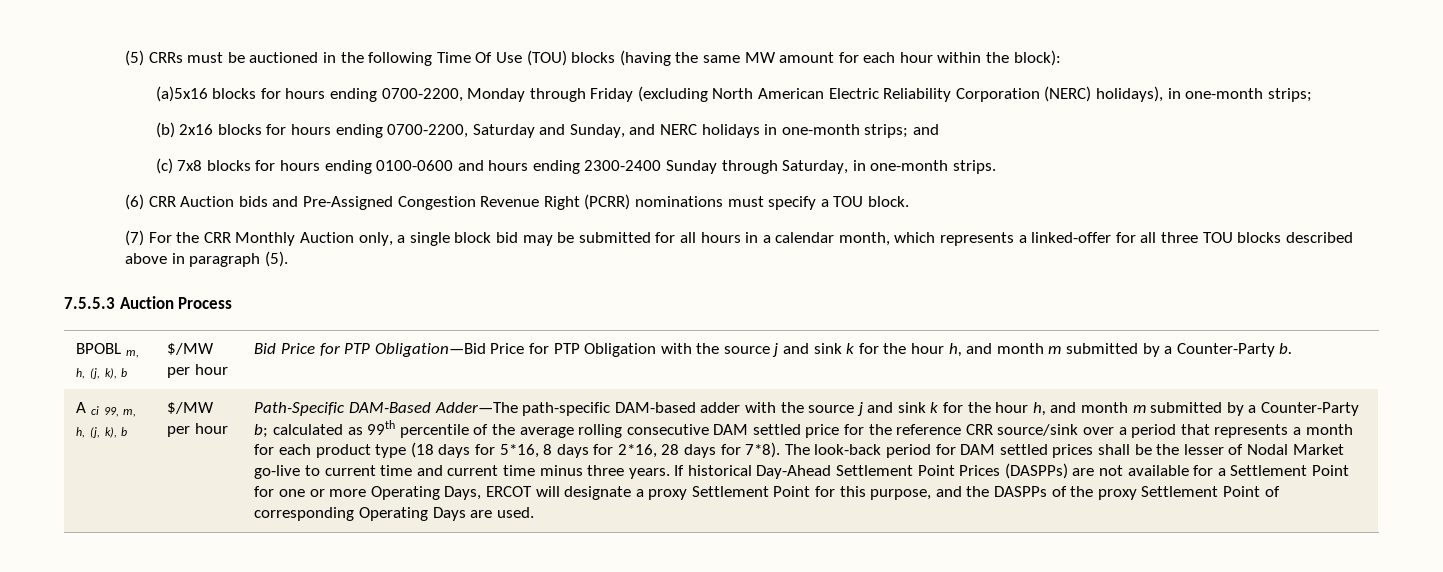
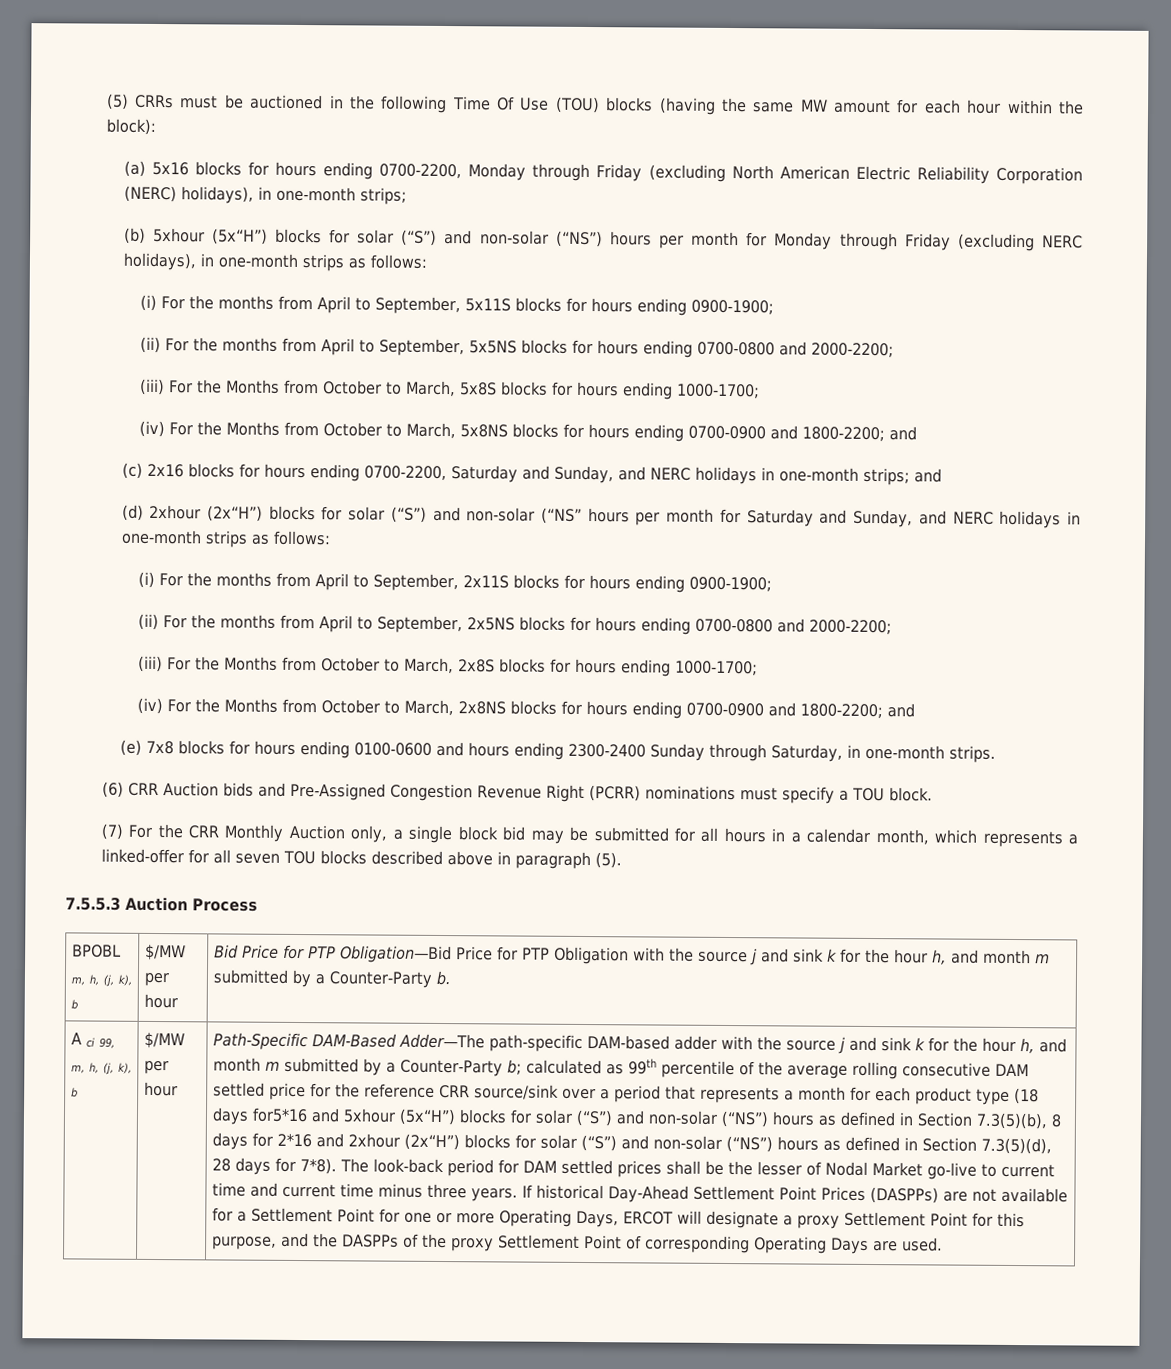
[155,86,208,102] (a)5x16 -> [123,160,189,177] (a) 5x16
(175, 130) none -> [152,227,1084,252] [122,252,427,272] [140,294,775,316] [140,336,895,358] [140,378,761,400] [139,420,918,442] [121,462,143,479] 5xhour (5x“H”) blocks for solar (“S”) and non-solar (“NS”) hours per month for Monday through Friday (excluding NERC holidays), in one-month strips as follows: // (i) For the months from April to September, 5x11S blocks for hours ending 0900-1900; // (ii) For the months from April to September, 5x5NS blocks for hours ending 0700-0800 and 2000-2200; // (iii) For the Months from October to March, 5x8S blocks for hours ending 1000-1700; // (iv) For the Months from October to March, 5x8NS blocks for hours ending 0700-0900 and 1800-2200; and // (c)
[155,158,173,174] (c) -> [121,504,1082,529] [120,529,331,548] [138,571,773,593] [138,613,893,635] [138,655,759,677] [137,697,916,719] [119,739,142,756] (d) 2xhour (2x“H”) blocks for solar (“S”) and non-solar (“NS” hours per month for Saturday and Sunday, and NERC holidays in one-month strips as follows: // (i) For the months from April to September, 2x11S blocks for hours ending 0900-1900; // (ii) For the months from April to September, 2x5NS blocks for hours ending 0700-0800 and 2000-2200; // (iii) For the Months from October to March, 2x8S blocks for hours ending 1000-1700; // (iv) For the Months from October to March, 2x8NS blocks for hours ending 0700-0900 and 1800-2200; and // (e)
[1160,232,1198,243] three -> [234,853,280,864] seven
[474,444,657,458] for 5*16, 8 days for 2*16, -> [251,1107,1062,1130] [211,1132,1052,1155] for5*16 and 5xhour (5x“H”) blocks for solar (“S”) and non-solar (“NS”) hours as defined in Section 7.3(5)(b), 8 days for 2*16 and 2xhour (2x“H”) blocks for solar (“S”) and non-solar (“NS”) hours as defined in Section 7.3(5)(d),

